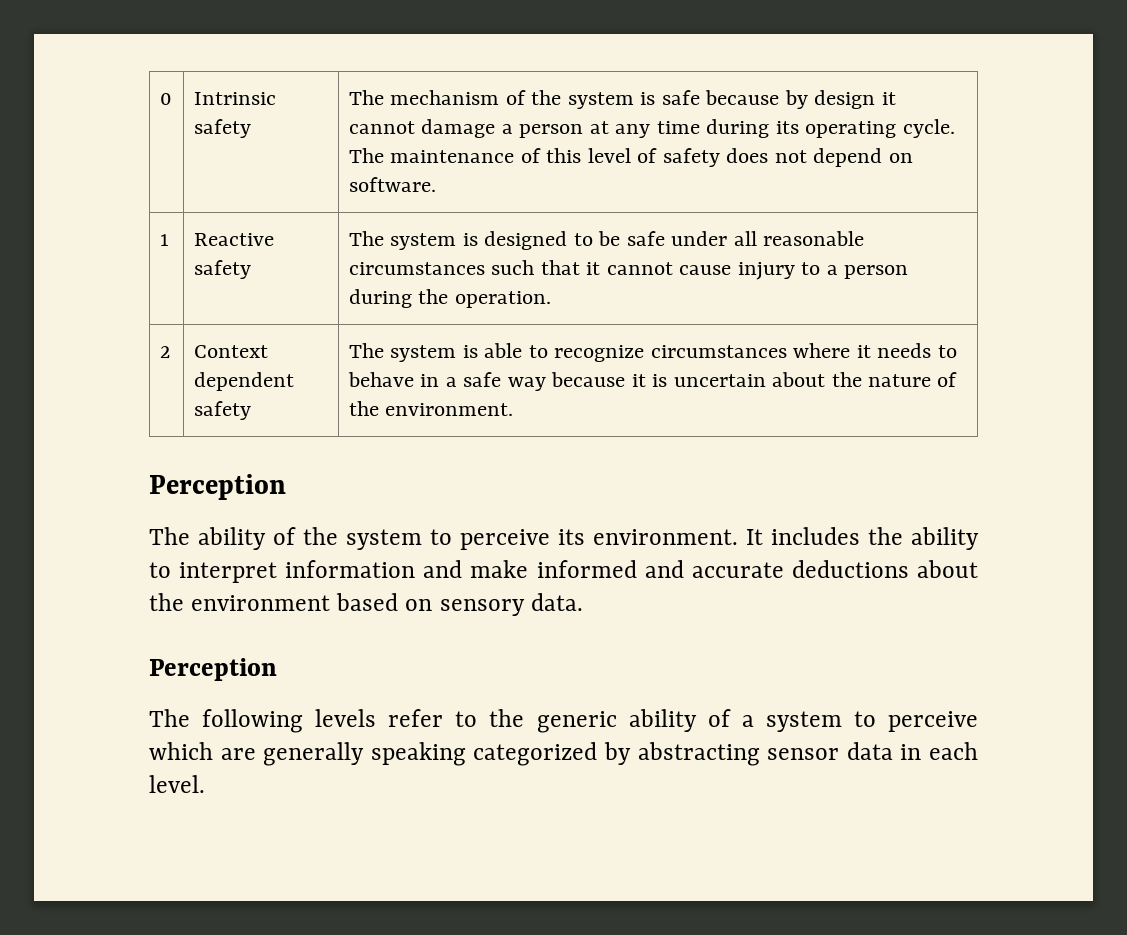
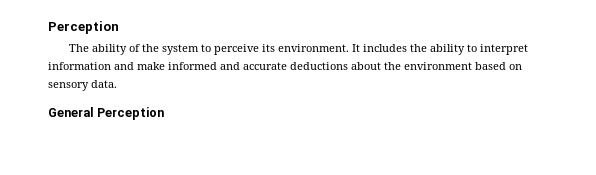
[159,93,172,105] [193,92,276,105] [193,119,251,138] [348,90,896,109] [348,119,955,138] [348,148,913,167] [348,177,436,192] [159,234,169,246] [193,233,274,246] [193,260,251,279] [348,231,865,250] [348,260,909,280] [348,289,551,308] [159,346,170,358] [193,345,268,358] [193,372,294,391] [193,401,251,420] [348,343,957,362] [347,372,958,391] [348,401,514,416] 0 | Intrinsic safety | The mechanism of the system is safe because by design it cannot damage a person at any time during its operating cycle. The maintenance of this level of safety does not depend on software. // 1 | Reactive safety | The system is designed to be safe under all reasonable circumstances such that it cannot cause injury to a person during the operation. // 2 | Context dependent safety | The system is able to recognize circumstances where it needs to behave in a safe way because it is uncertain about the nature of the environment. // -> (48, 27) none
[149,658,277,681] [149,709,979,733] [149,742,979,766] [149,775,205,793] Perception // The following levels refer to the generic ability of a system to perceive which are generally speaking categorized by abstracting sensor data in each level. -> [48,107,165,120] General Perception

